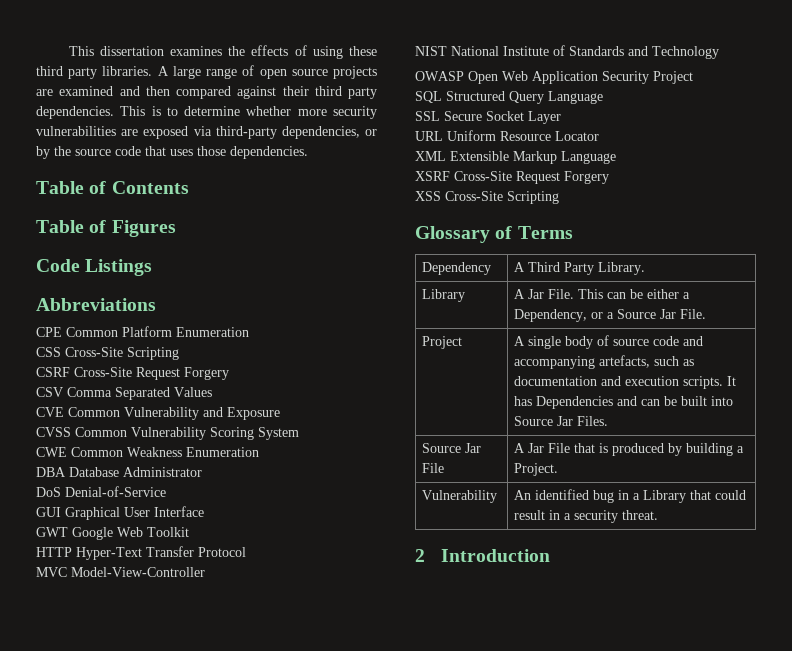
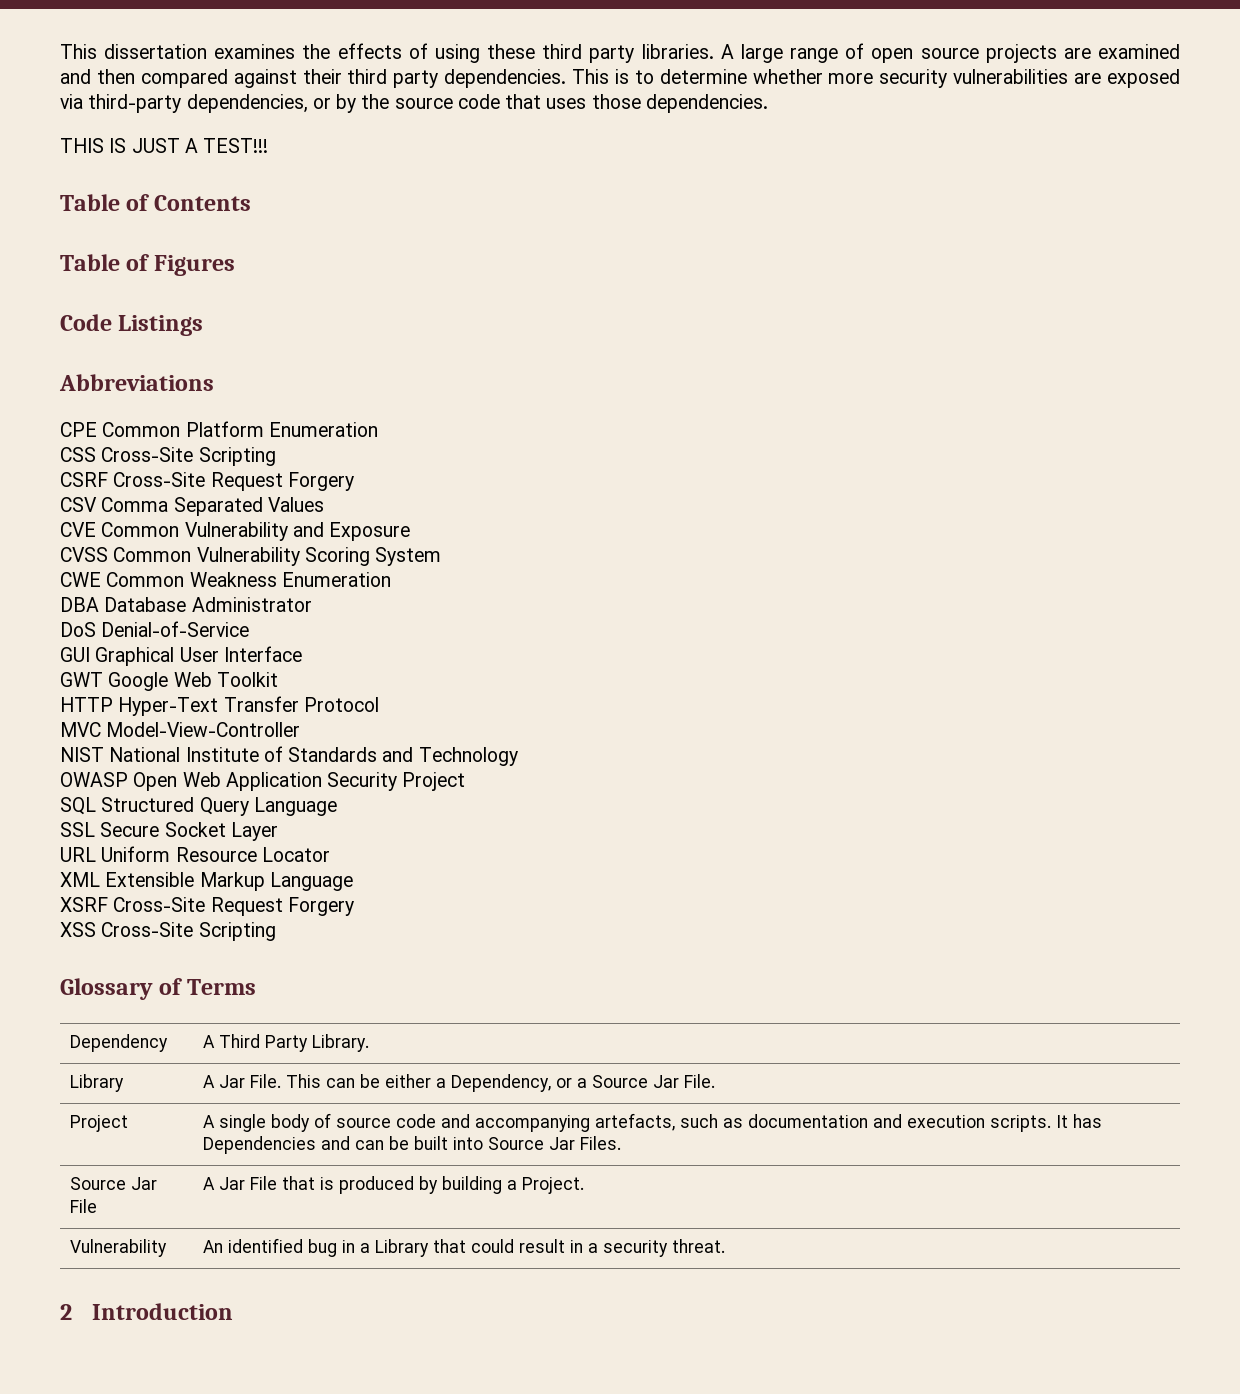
(308, 152) none -> [60,138,269,153] // THIS IS JUST A TEST!!!

